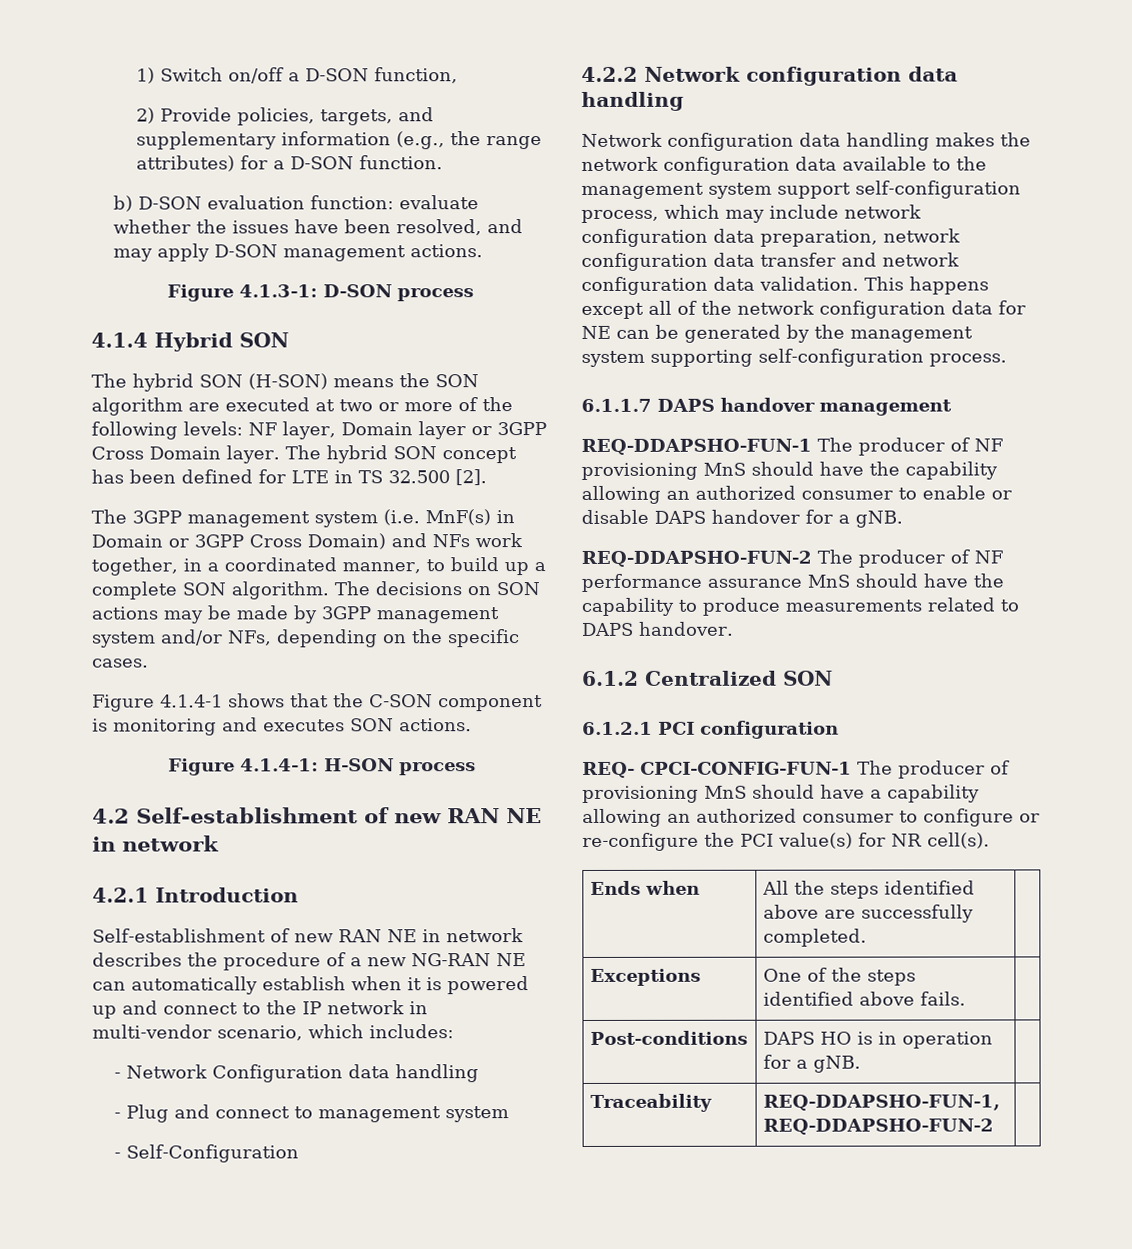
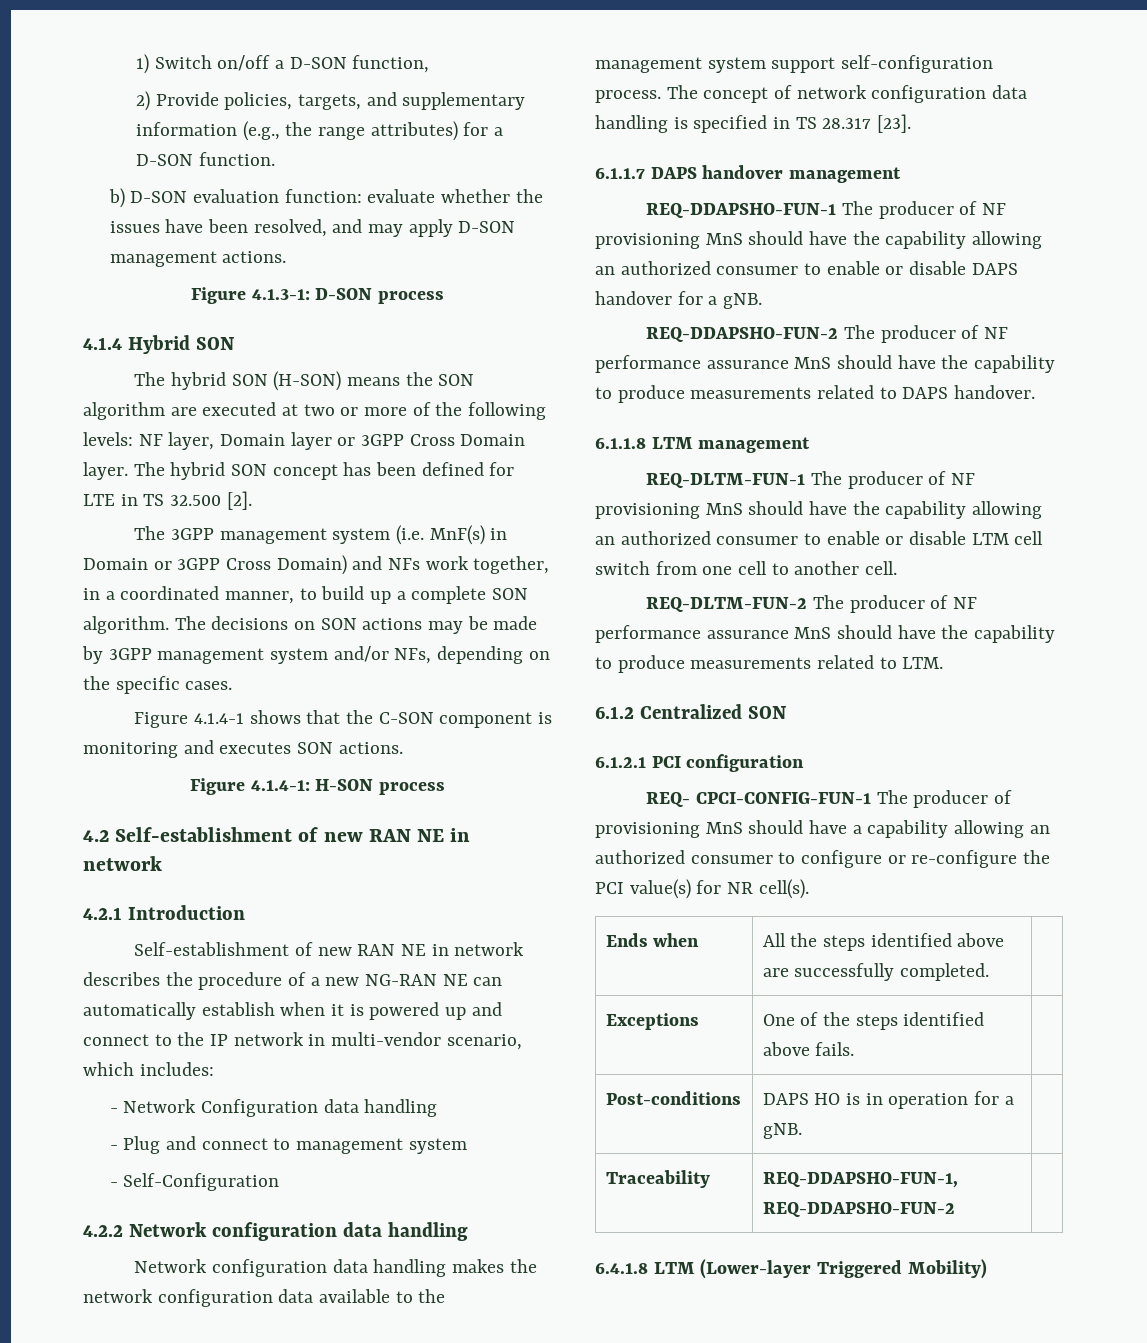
[581,204,922,223] [581,228,961,247] [581,252,960,271] [581,276,989,295] [581,300,1026,319] [581,324,973,343] [581,348,1007,367] process, which may include network configuration data preparation, network configuration data transfer and network configuration data validation. This happens except all of the network configuration data for NE can be generated by the management system supporting self-configuration process. -> [595,85,1028,103] [595,114,912,133] process. The concept of network configuration data handling is specified in TS 28.317 [23].
(734, 628) none -> [595,437,811,453] [646,471,975,489] [595,501,1043,519] [595,531,1044,545] [595,561,898,575] [646,595,977,613] [595,625,1056,643] [595,655,944,673] // 6.1.1.8 LTM management // REQ-DLTM-FUN-1 The producer of NF provisioning MnS should have the capability allowing an authorized consumer to enable or disable LTM cell switch from one cell to another cell. // REQ-DLTM-FUN-2 The producer of NF performance assurance MnS should have the capability to produce measurements related to LTM.
(994, 1126) none -> [595,1259,987,1279] // 6.4.1.8 LTM (Lower-layer Triggered Mobility)

